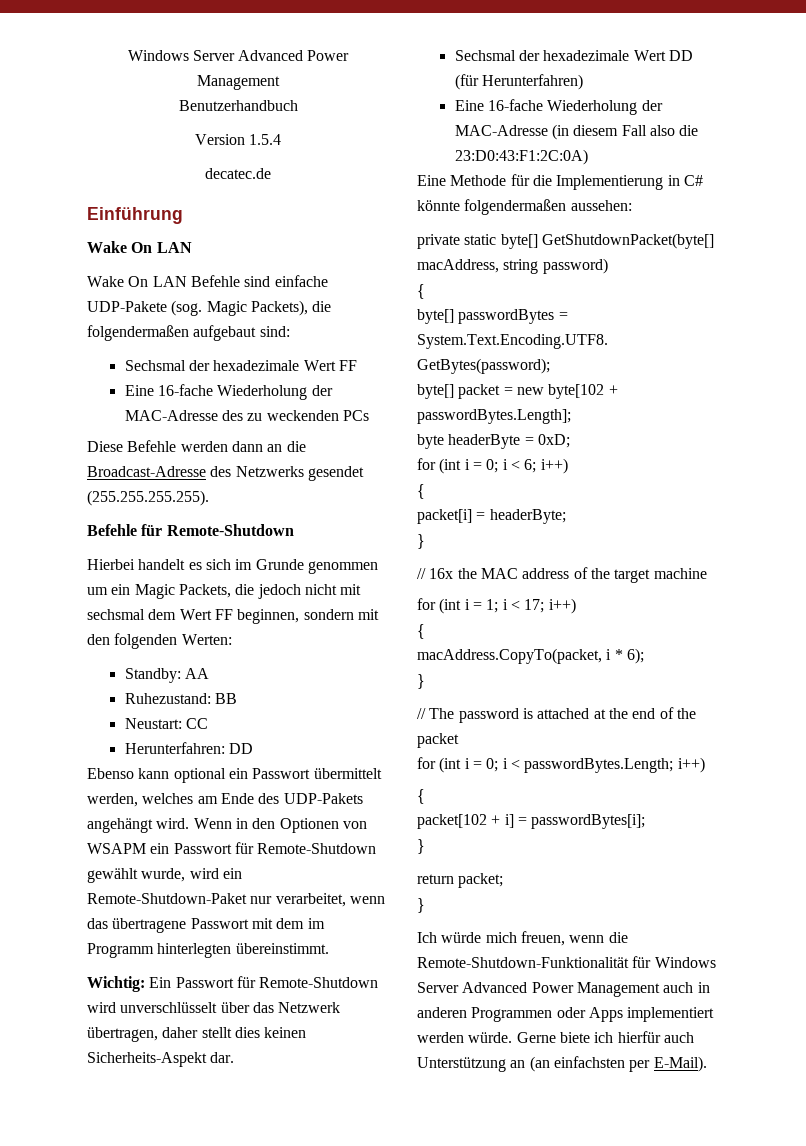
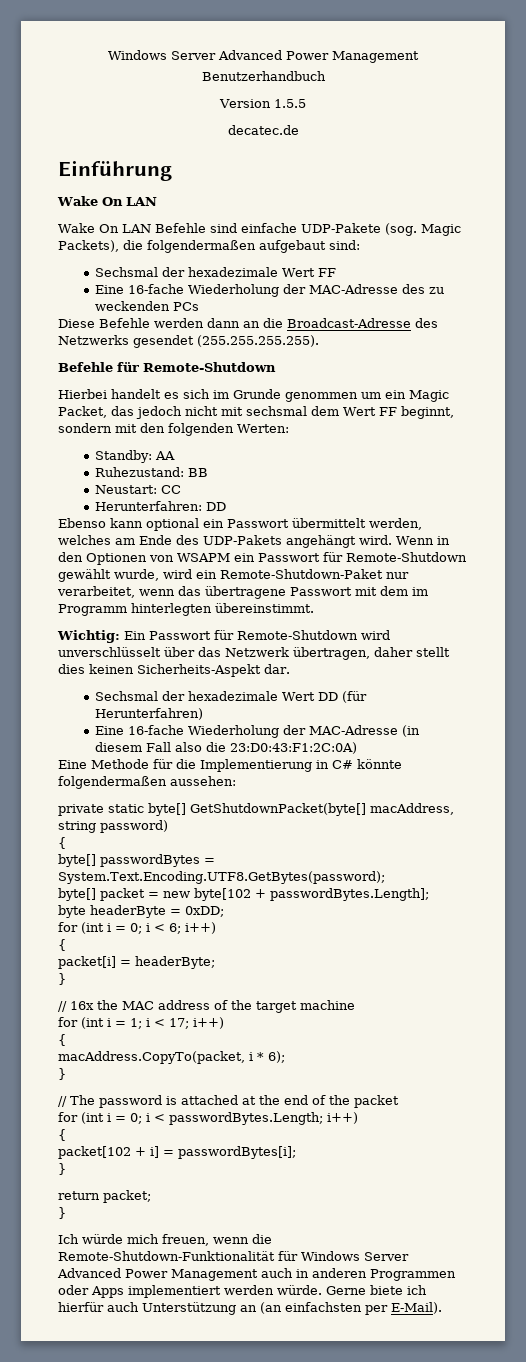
[249,134,282,145] 1.5.4 -> [273,99,306,108] 1.5.5
[178,584,255,598] Packets, die -> [58,406,134,418] Packet, das
[237,609,300,624] beginnen, -> [400,406,454,419] beginnt,
[537,434,570,448] 0xD; -> [185,906,224,917] 0xDD;

